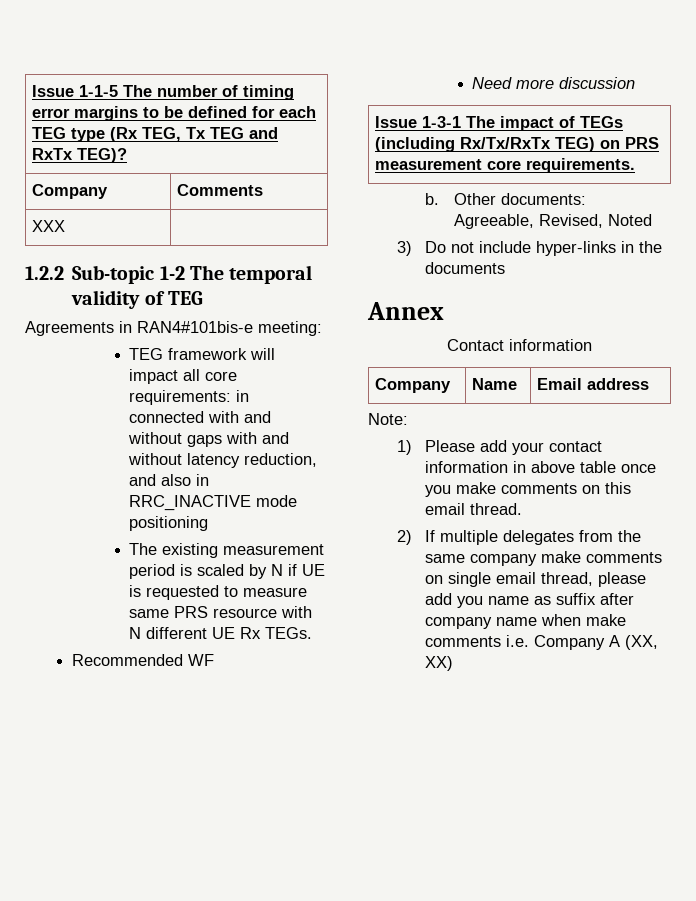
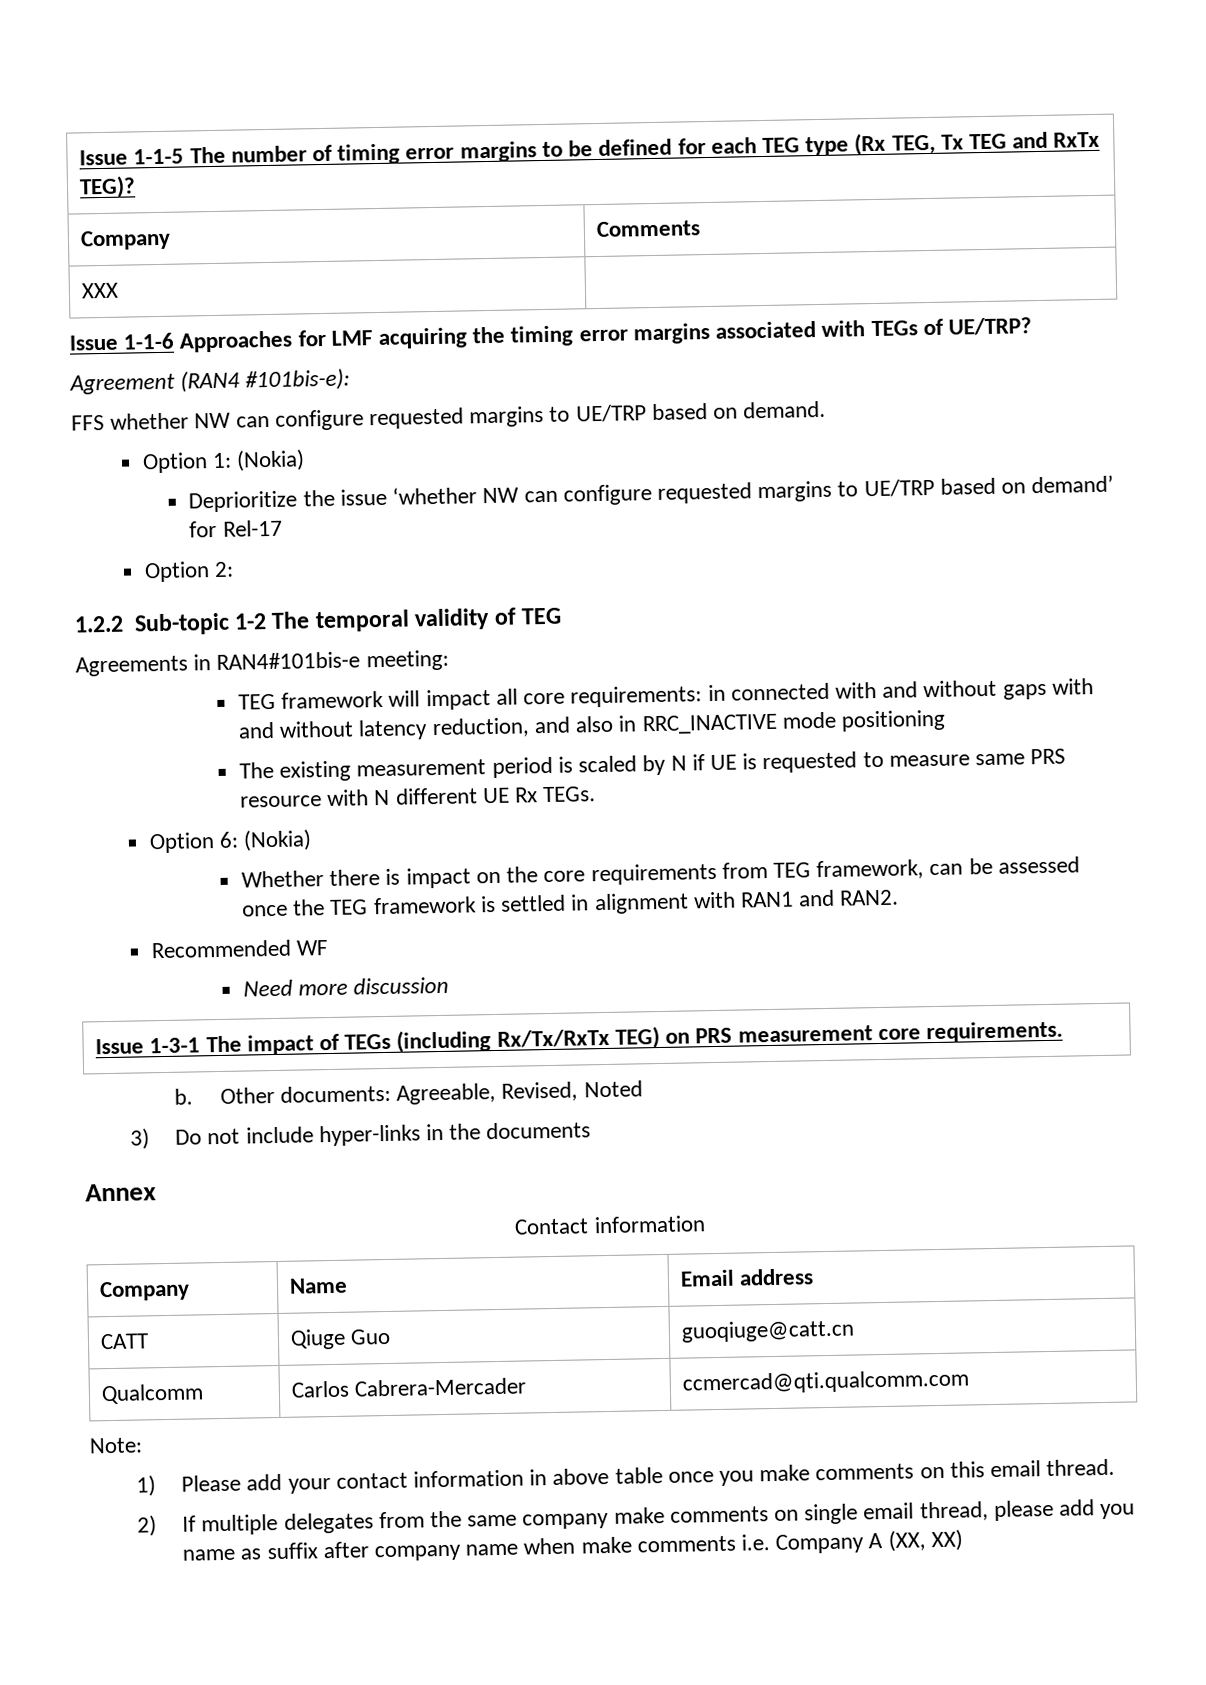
(65, 226) none -> [69,317,1032,353] [69,368,351,395] [71,400,827,431] [141,449,306,474] [188,474,1115,513] [189,519,283,538] [143,561,235,583] // Issue 1-1-6 Approaches for LMF acquiring the timing error margins associated with TEGs of UE/TRP? // Agreement (RAN4 #101bis-e): // FFS whether NW can configure requested margins to UE/TRP based on demand. // Option 1: (Nokia) // Deprioritize the issue ‘whether NW can configure requested margins to UE/TRP based on demand’ for Rel-17 // Option 2:
(313, 633) none -> [148,829,313,854] [241,856,1080,889] [242,889,900,917] // Option 6: (Nokia) // Whether there is impact on the core requirements from TEG framework, can be assessed once the TEG framework is settled in alignment with RAN1 and RAN2.
(649, 384) none -> [100,1333,150,1350] [290,1328,392,1350] [681,1319,856,1343] [101,1383,205,1405] [291,1377,527,1398] [682,1369,970,1395] // CATT | Qiuge Guo | guoqiuge@catt.cn // Qualcomm | Carlos Cabrera-Mercader | ccmercad@qti.qualcomm.com

